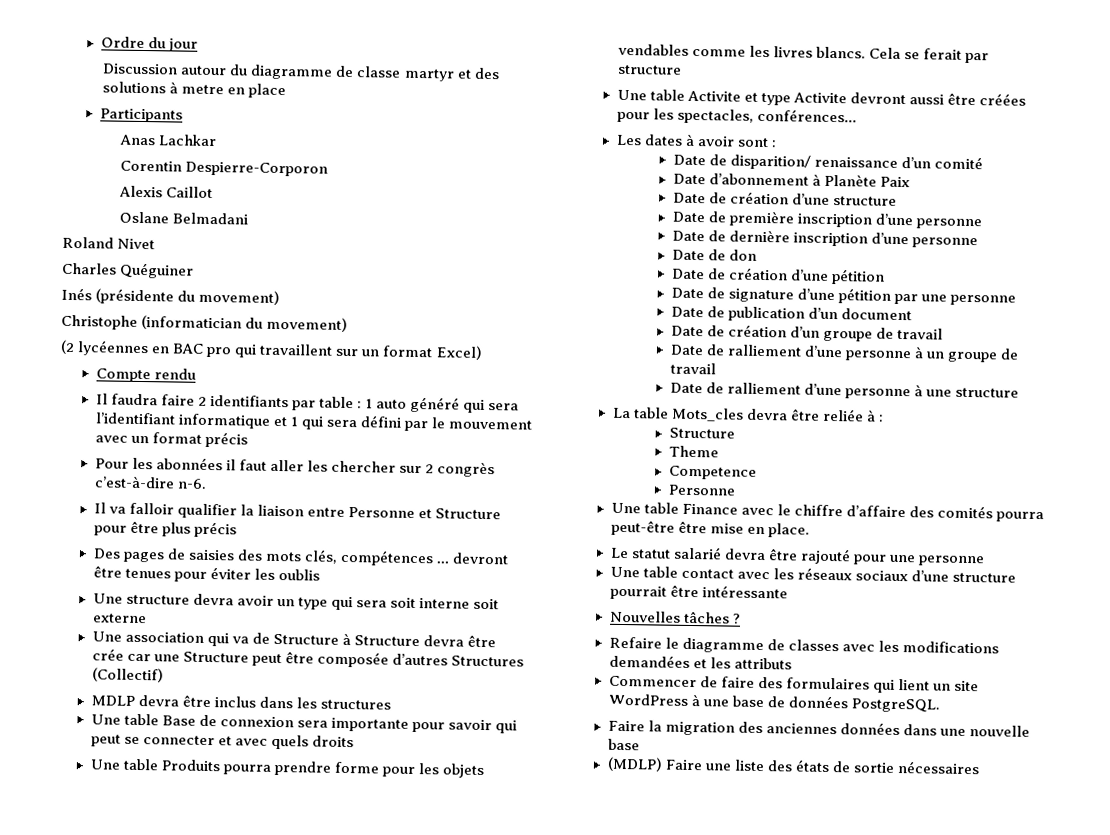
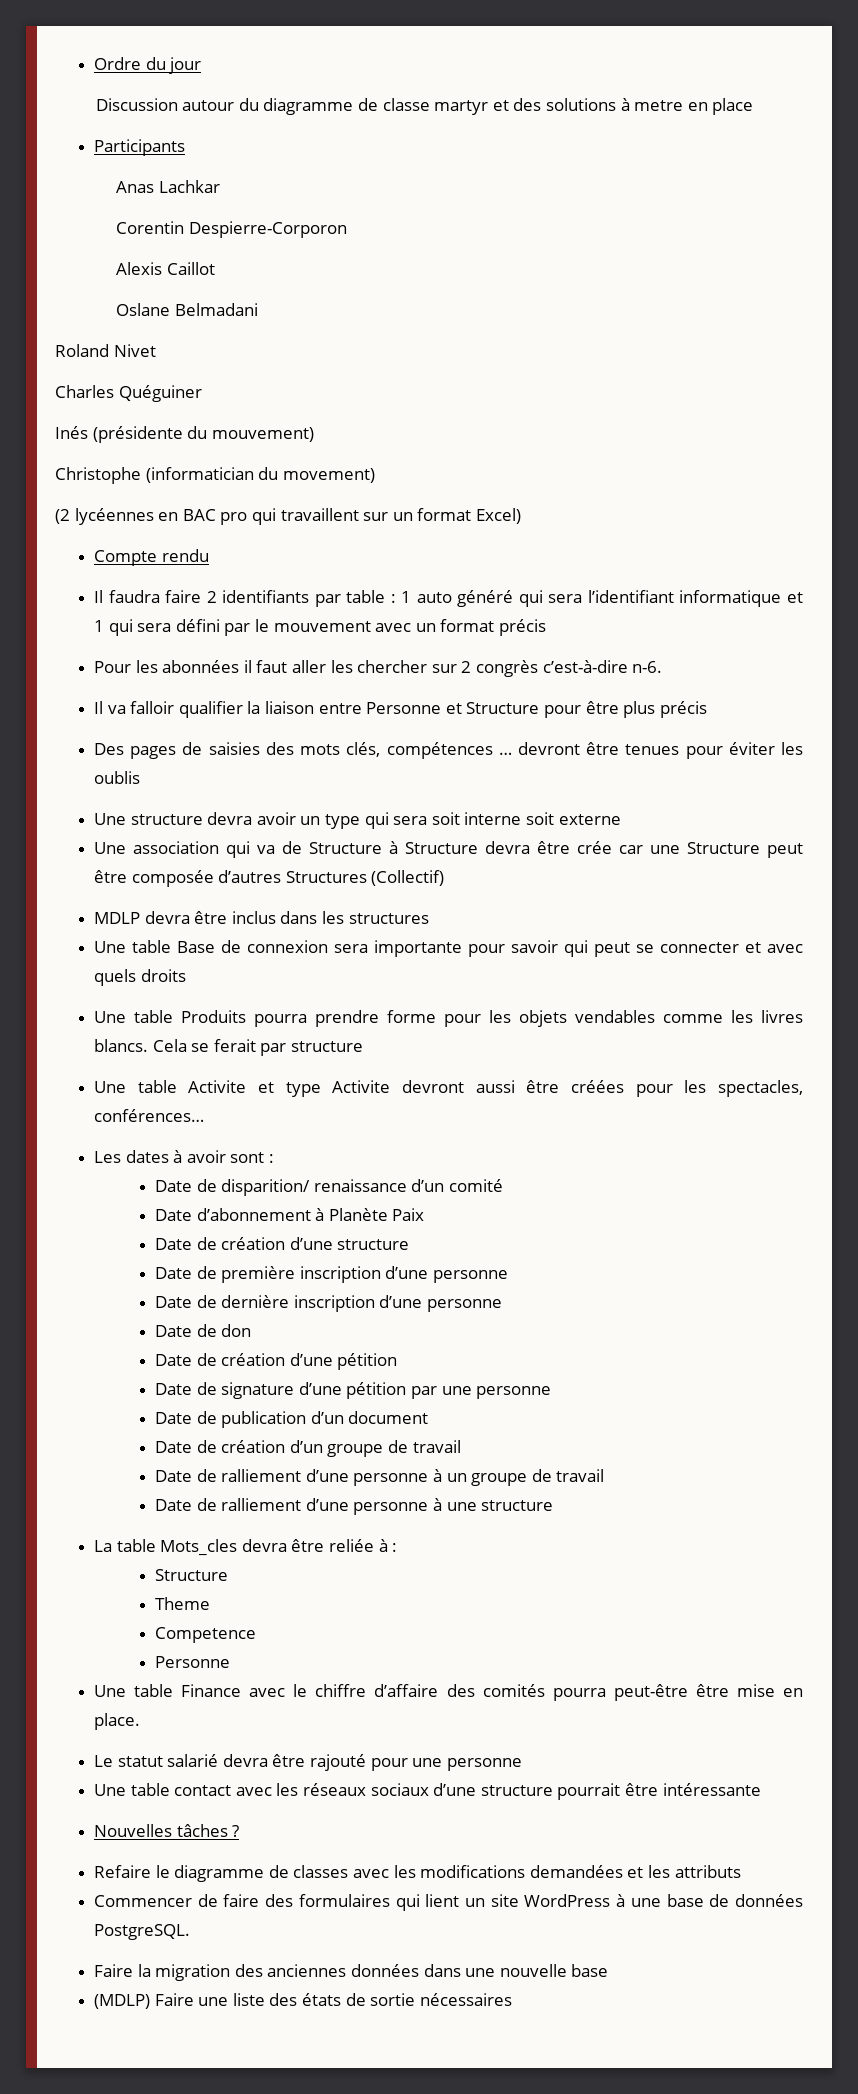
[198,289,281,306] movement) -> [211,427,314,442] mouvement)

